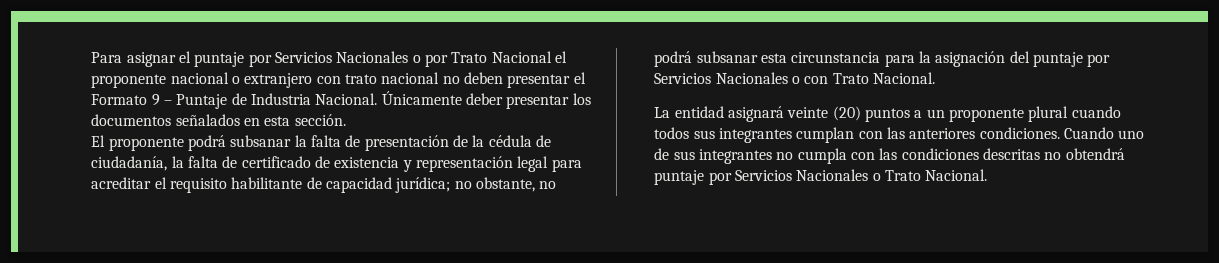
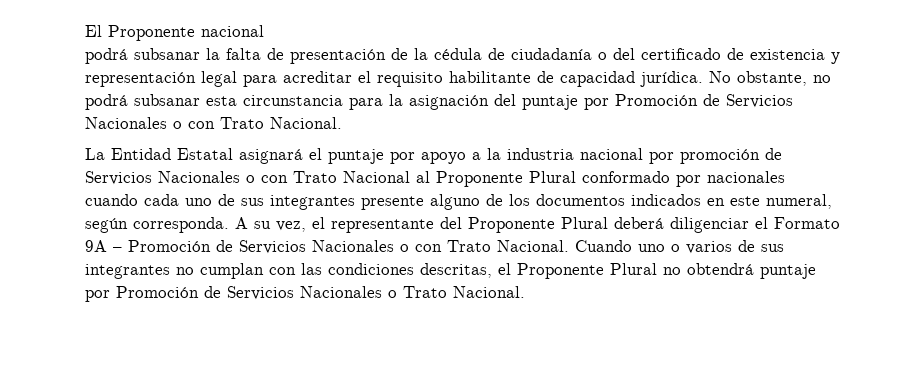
[91,51,567,67] [91,72,586,88] [91,91,591,109] [91,114,346,126] [91,135,184,151] Para asignar el puntaje por Servicios Nacionales o por Trato Nacional el proponente nacional o extranjero con trato nacional no deben presentar el Formato 9 – Puntaje de Industria Nacional. Únicamente deber presentar los documentos señalados en esta sección. // El proponente -> [84,25,264,41] El Proponente nacional //
[91,156,238,171] ciudadanía, la falta de -> [510,48,635,60] ciudadanía o del
[395,177,472,193] jurídica; no -> [639,71,731,87] jurídica. No
(1111, 60) none -> [614,94,720,106] Promoción de
[674,106,1121,122] [654,127,1145,143] [654,148,1040,164] entidad asignará veinte (20) puntos a un proponente plural cuando todos sus integrantes cumplan con las anteriores condiciones. Cuando uno de sus integrantes no cumpla con las condiciones descritas -> [110,148,782,164] [84,171,785,187] [84,194,832,210] [84,217,840,233] [84,240,784,254] [84,263,657,279] Entidad Estatal asignará el puntaje por apoyo a la industria nacional por promoción de Servicios Nacionales o con Trato Nacional al Proponente Plural conformado por nacionales cuando cada uno de sus integrantes presente alguno de los documentos indicados en este numeral, según corresponda. A su vez, el representante del Proponente Plural deberá diligenciar el Formato 9A – Promoción de Servicios Nacionales o con Trato Nacional. Cuando uno o varios de sus integrantes no cumplan con las condiciones descritas, el Proponente Plural
(732, 178) none -> [115,286,221,298] Promoción de

